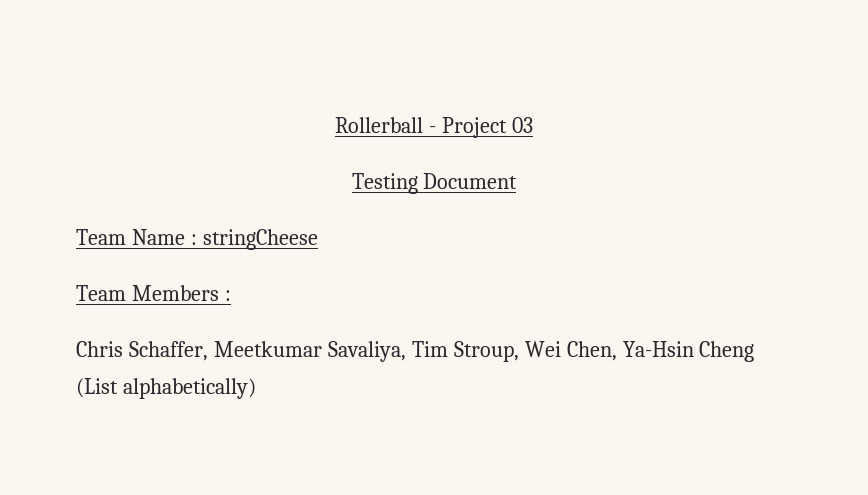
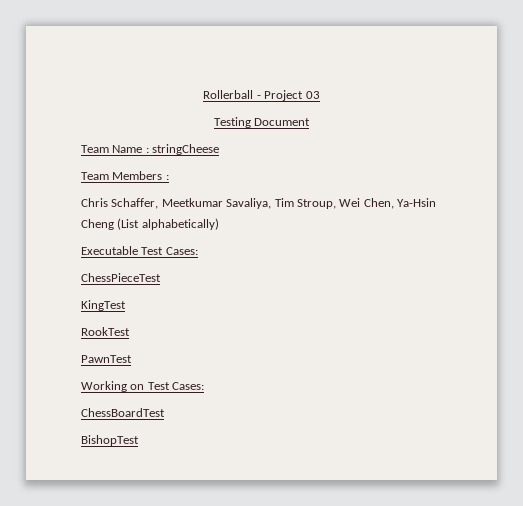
(256, 388) none -> [81,246,198,255] [81,273,161,282] [81,300,126,311] [81,327,130,336] [81,355,132,363] [81,381,205,392] [81,408,165,417] [81,435,139,446] // Executable Test Cases: // ChessPieceTest // KingTest // RookTest // PawnTest // Working on Test Cases: // ChessBoardTest // BishopTest

